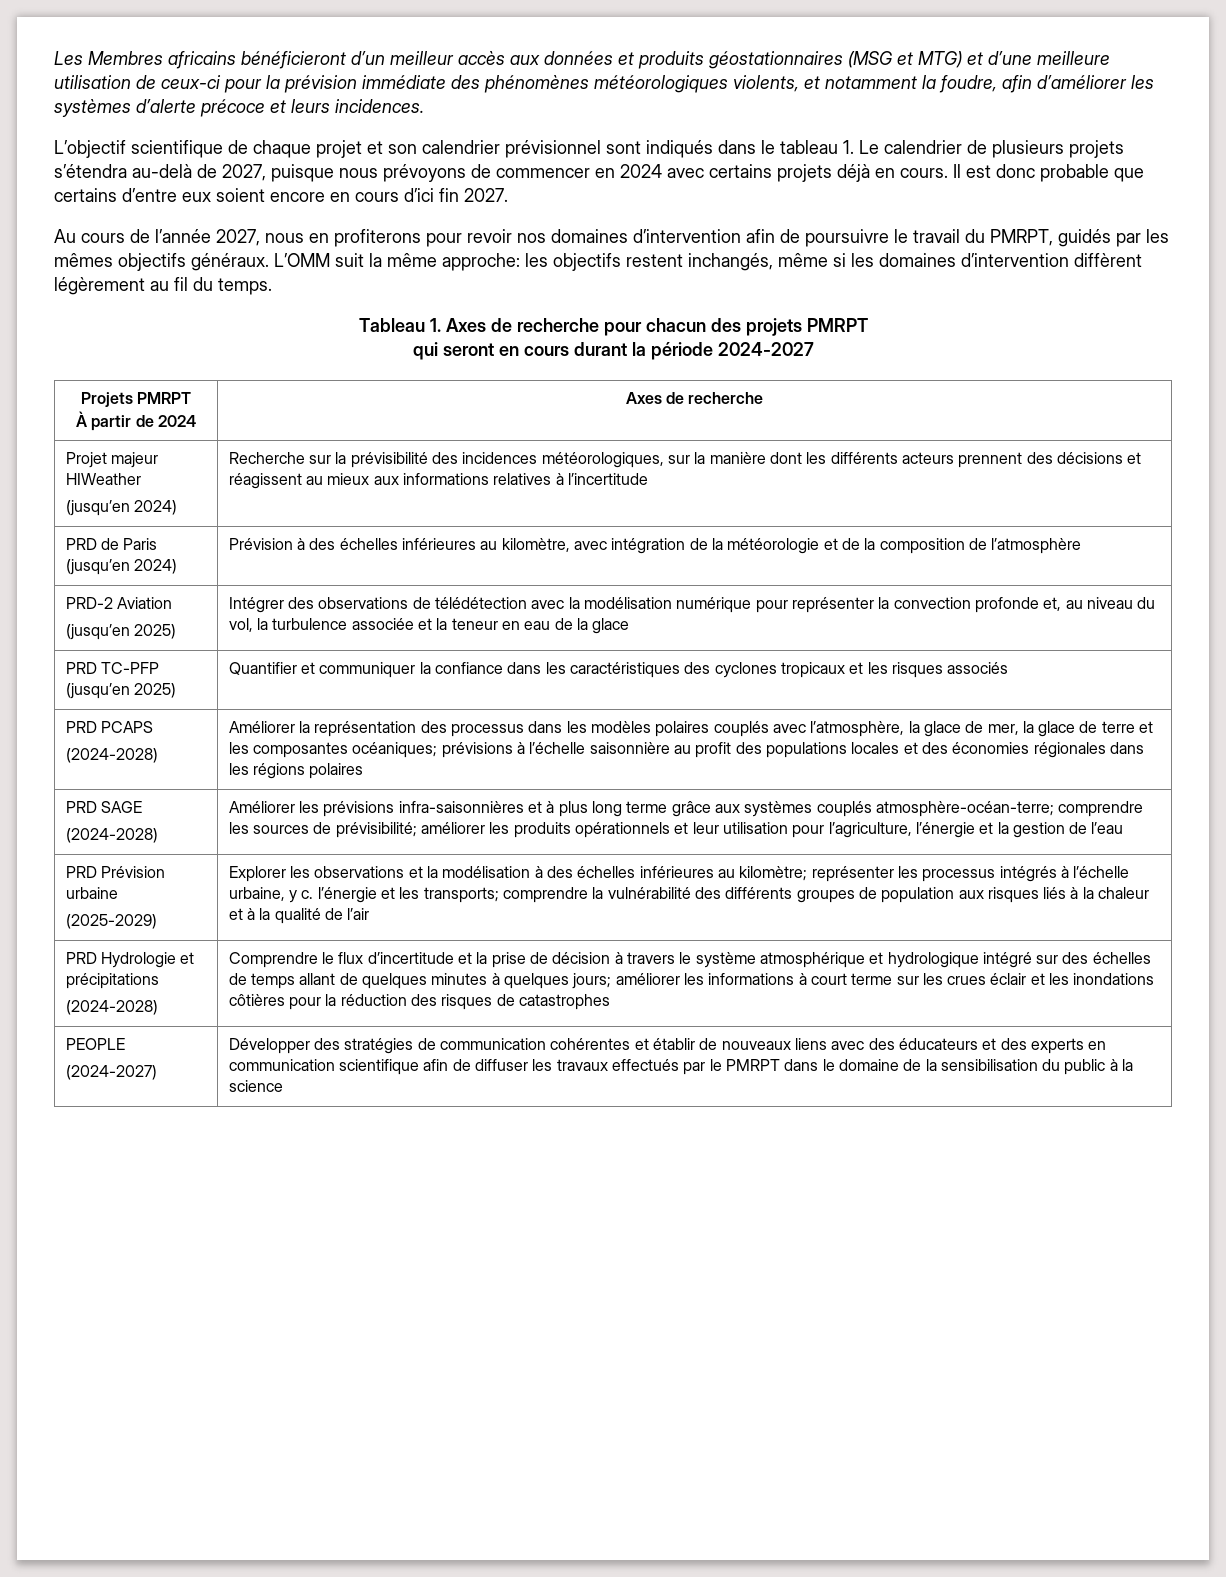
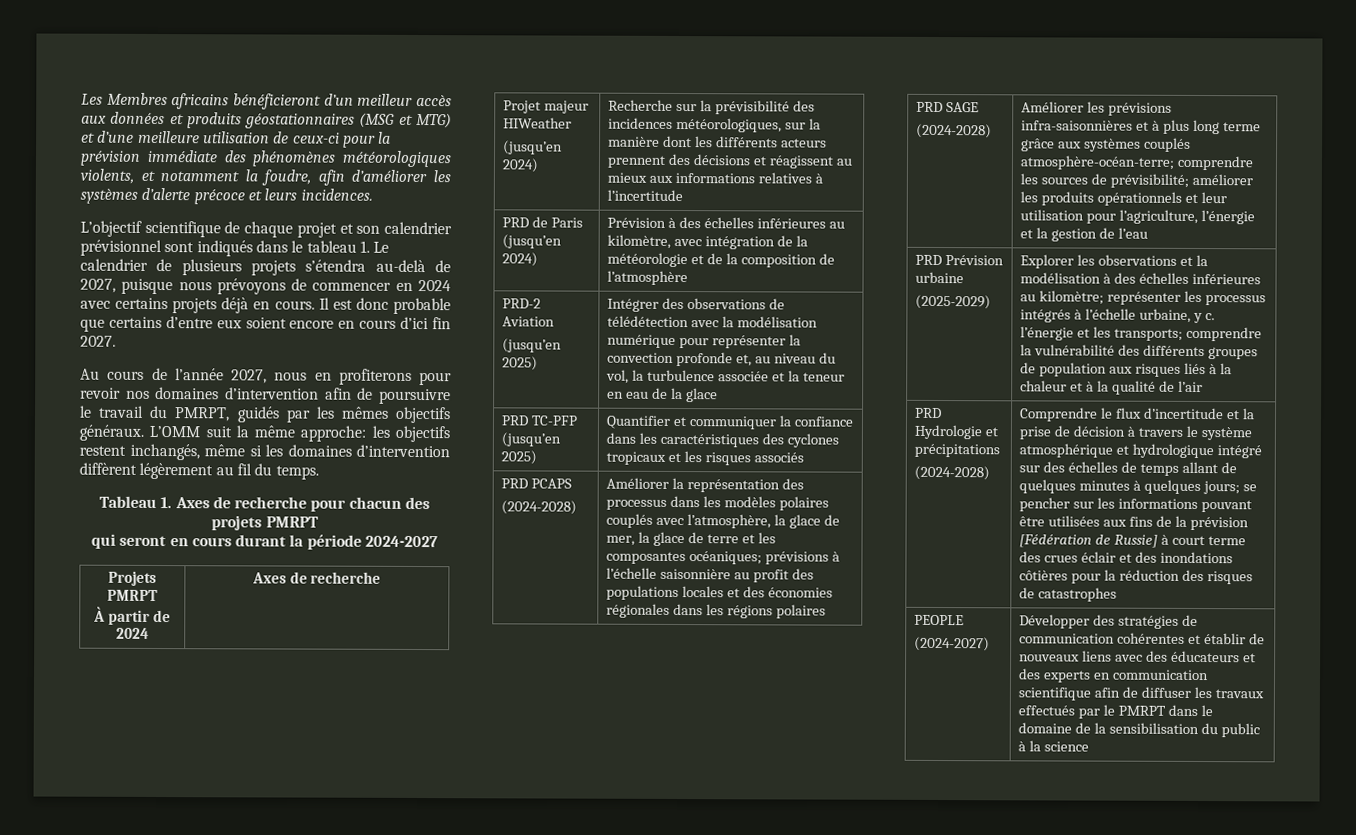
[615,973,795,985] améliorer les informations -> [1243,484,1258,492] [1019,497,1253,513] [1019,515,1249,531] [1019,534,1159,548] se pencher sur les informations pouvant être utilisées aux fins de la prévision [Fédération de Russie]
[896,973,943,985] sur les -> [1019,551,1042,563] des
[1049,973,1070,985] les -> [1135,551,1158,563] des

